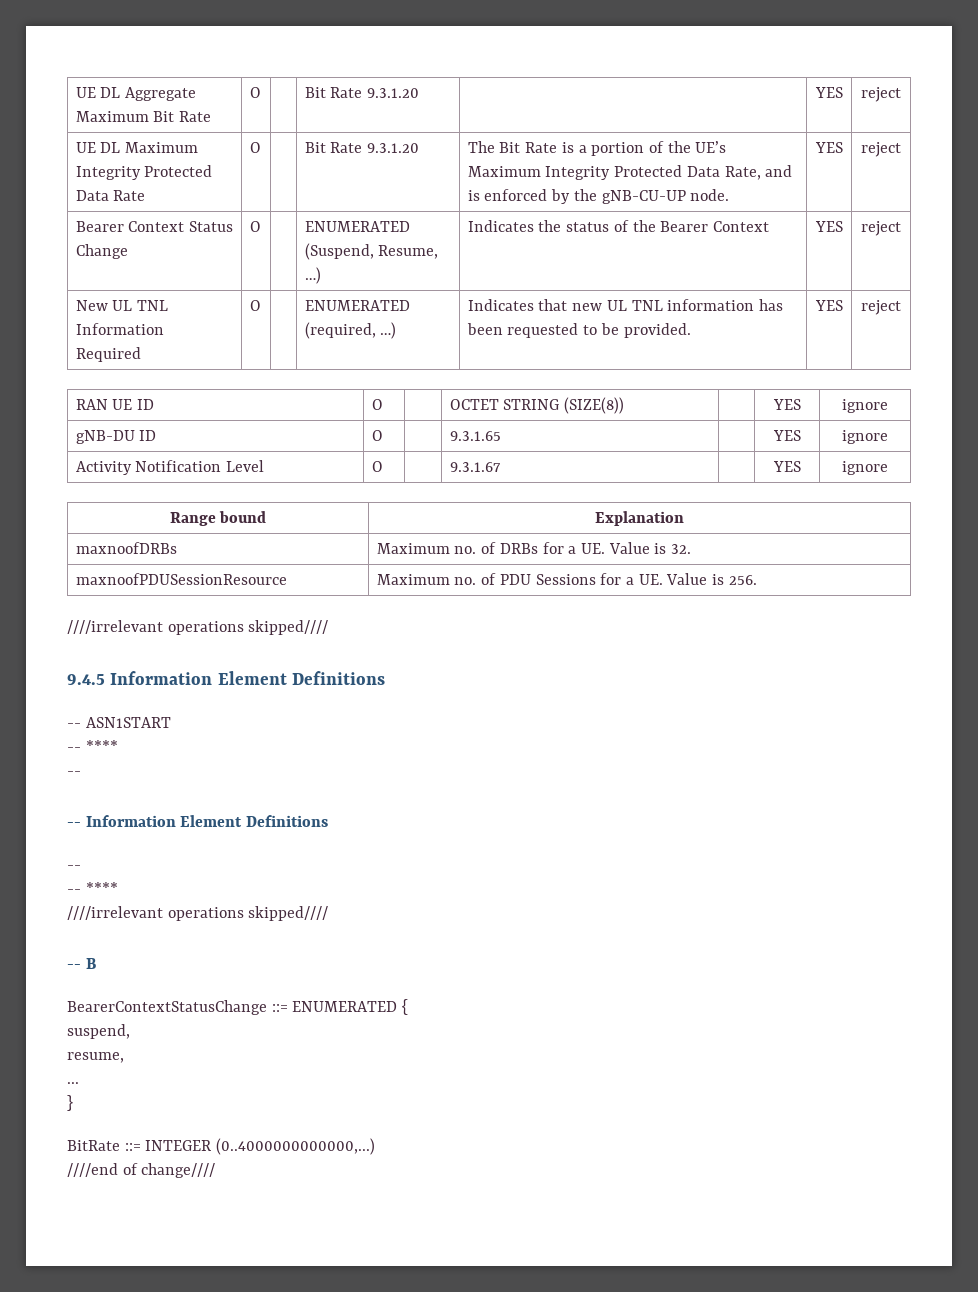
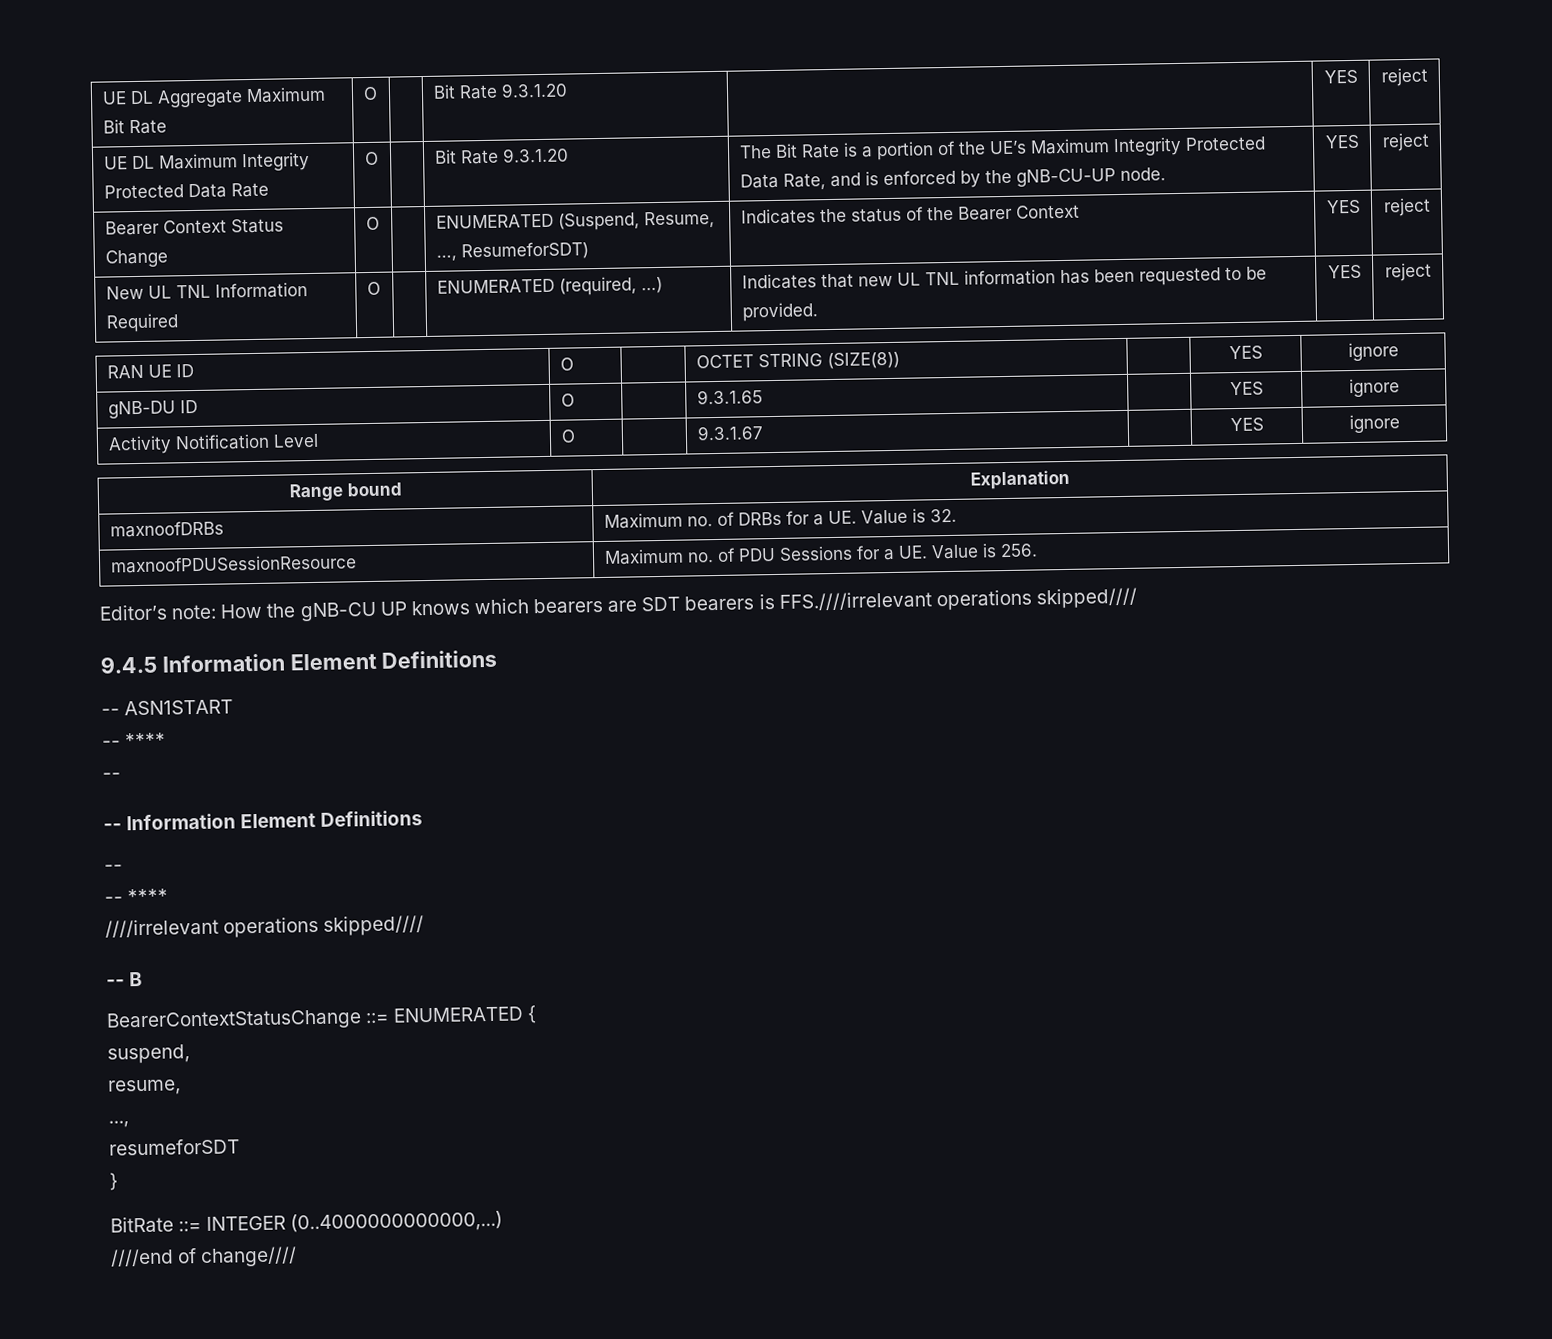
[304,267,321,284] …) -> [435,241,589,261] …, ResumeforSDT)
[67,620,163,634] ////irrelevant -> [99,591,932,622] Editor’s note: How the gNB-CU UP knows which bearers are SDT bearers is FFS.////irrelevant
[67,1082,79,1084] ... -> [108,1120,129,1128] [109,1138,240,1156] ..., // resumeforSDT

